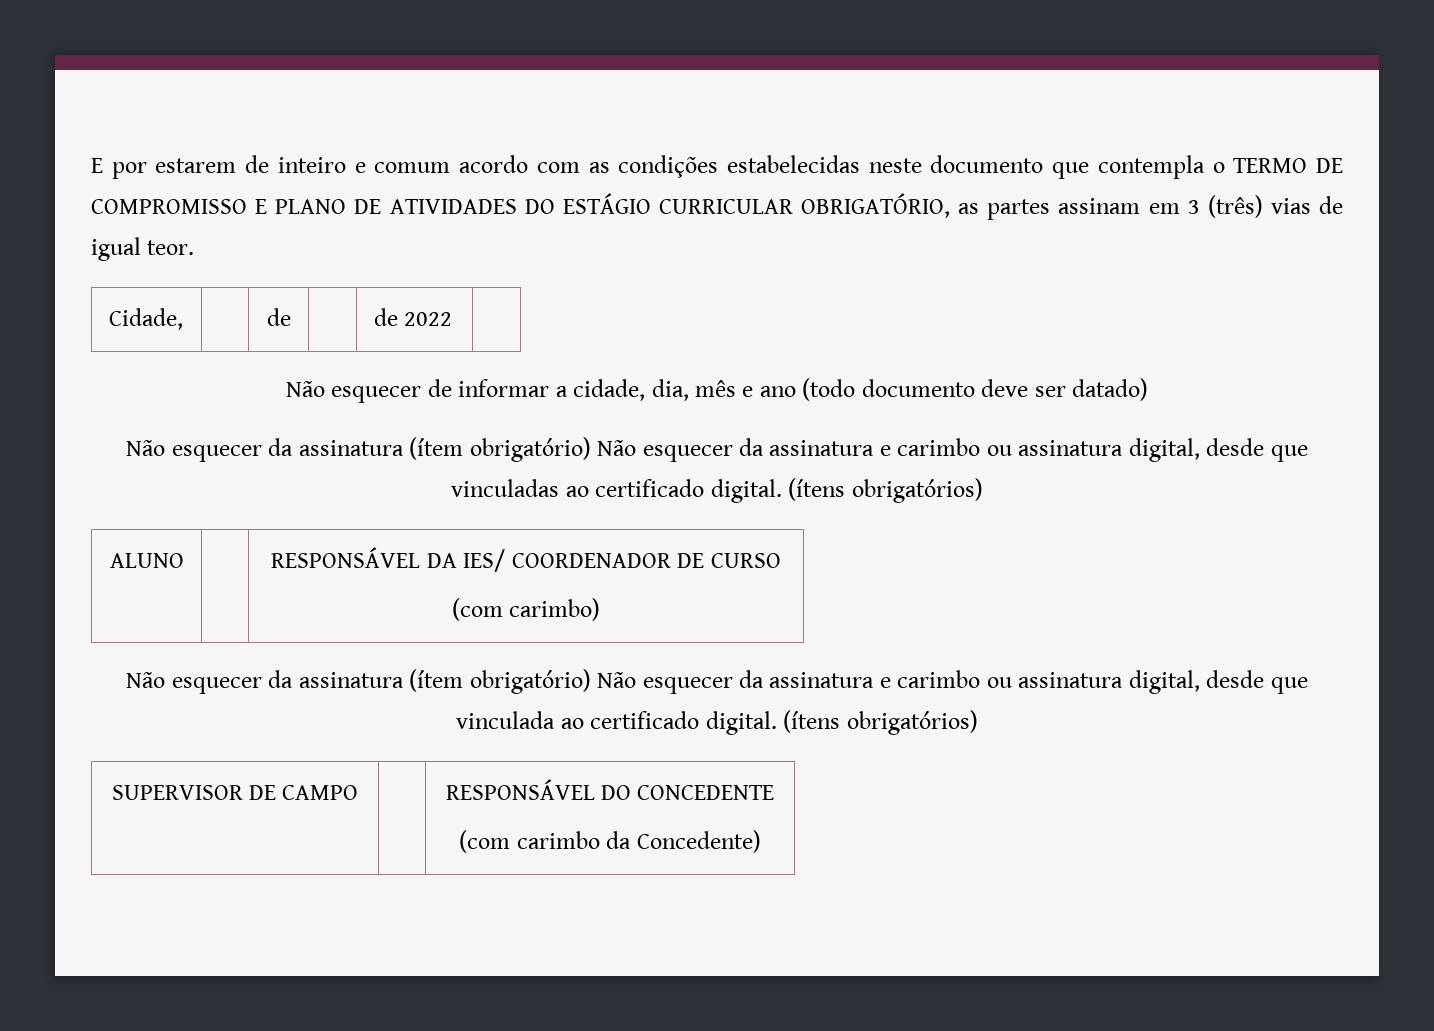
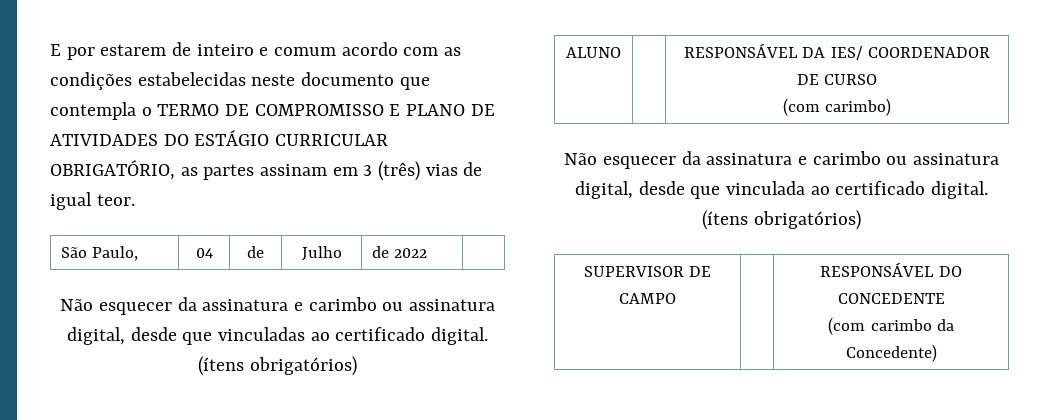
[108,308,183,330] Cidade, | -> [61,246,139,261] [195,248,213,258] São Paulo, | 04
(291, 317) none -> [301,246,342,261] Julho
[427,378,1149,401] [126,437,733,462] de informar a cidade, dia, mês e ano (todo documento deve ser datado) // Não esquecer da assinatura (ítem obrigatório) Não esquecer -> (172, 308) none
[409,669,875,694] (ítem obrigatório) Não esquecer da assinatura -> (793, 159) none

